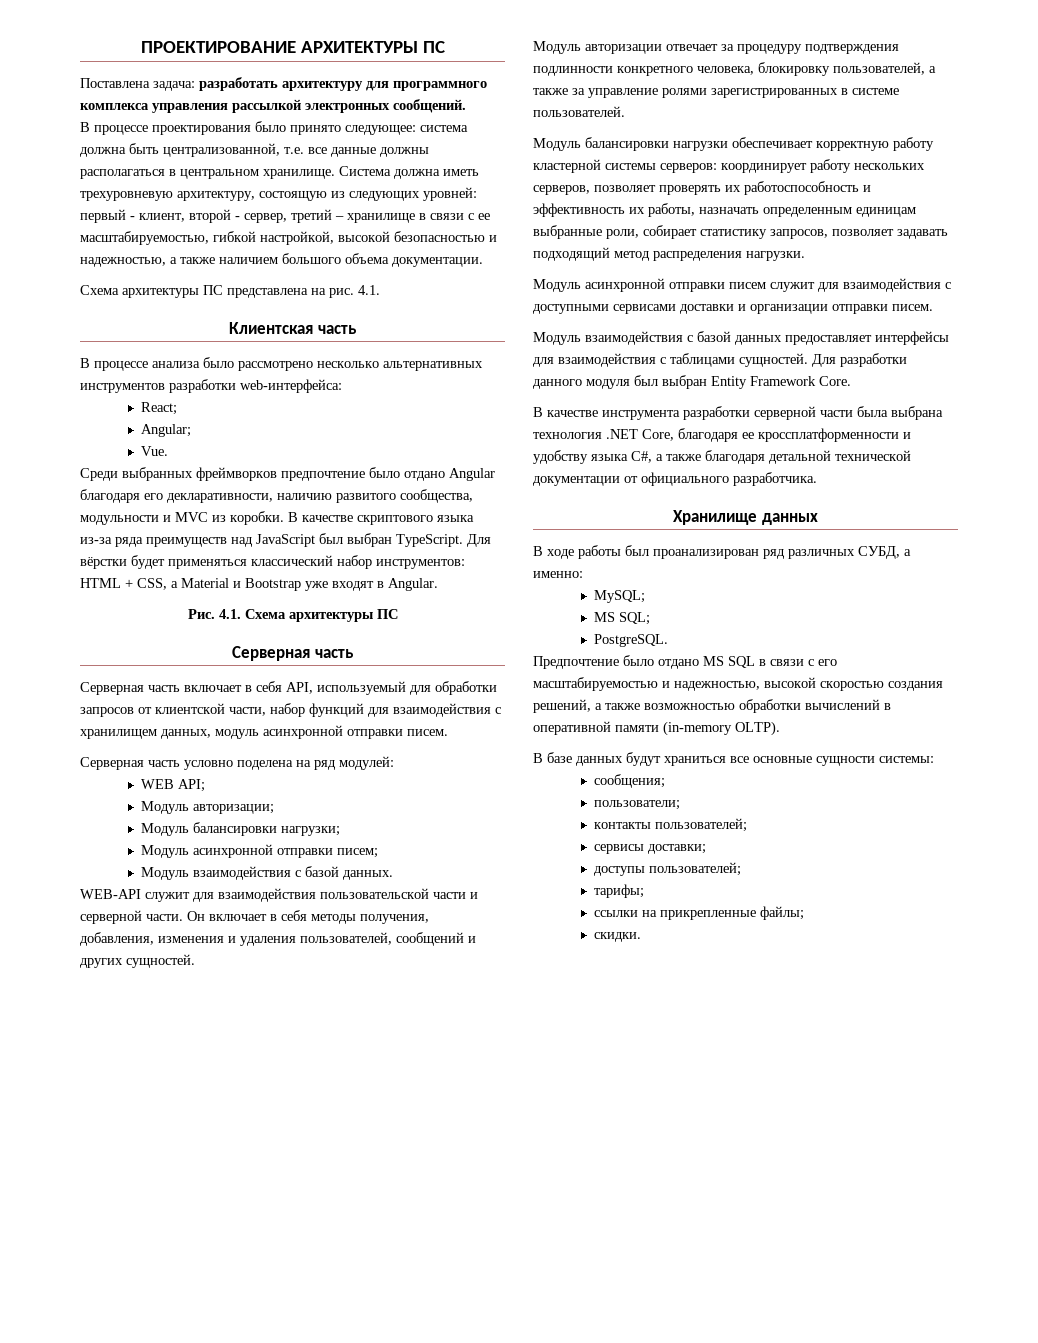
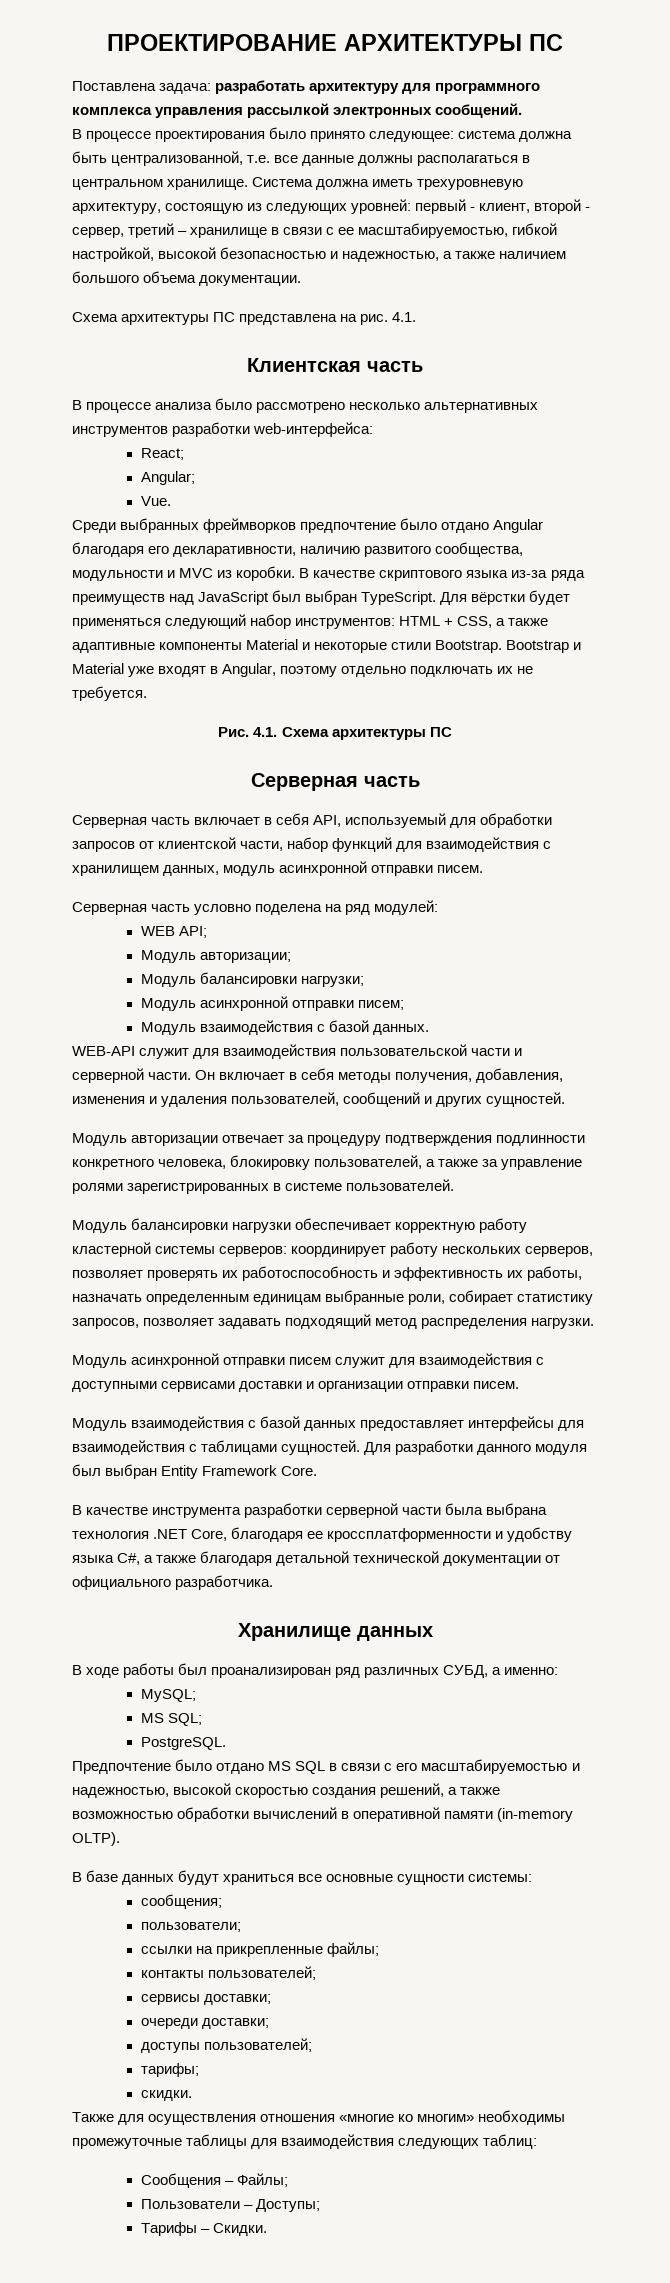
[251,555,333,566] классический -> [165,614,247,629] следующий
[181,578,438,591] Material и Bootstrap уже входят в Angular. -> [508,618,549,626] [72,639,582,653] [72,663,534,677] [72,686,147,701] также адаптивные компоненты Material и некоторые стили Bootstrap. Bootstrap и Material уже входят в Angular, поэтому отдельно подключать их не требуется.
(680, 805) none -> [140,1942,379,1957] // ссылки на прикрепленные файлы;
(706, 849) none -> [140,2018,269,2029] // очереди доставки;
[593,906,804,920] [593,932,641,942] ссылки на прикрепленные файлы; // скидки. -> [140,2090,192,2101] [72,2110,566,2125] [72,2134,538,2149] [140,2173,288,2188] [140,2199,320,2212] [140,2222,267,2236] скидки. // Также для осуществления отношения «многие ко многим» необходимы промежуточные таблицы для взаимодействия следующих таблиц: // Сообщения – Файлы; // Пользователи – Доступы; // Тарифы – Скидки.

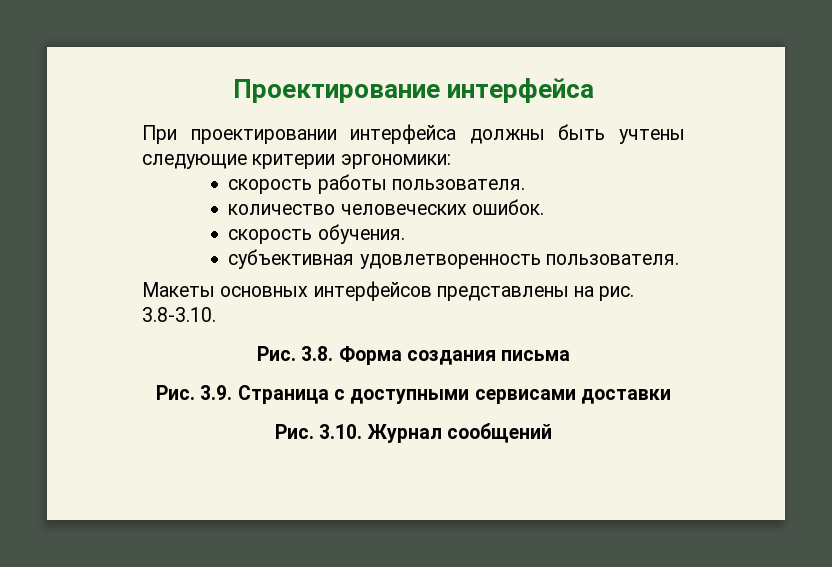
[107,34,563,51] [72,80,541,94] [72,103,523,118] [72,127,573,142] [72,151,531,166] [72,177,524,190] [72,199,591,214] [72,223,558,238] [72,247,567,262] [72,271,302,286] [72,312,417,325] [247,358,423,372] [72,398,539,413] [72,422,374,437] [140,448,184,460] [140,471,195,485] [140,496,171,506] [72,518,544,533] [72,542,524,557] [72,566,585,581] [72,590,571,605] [72,614,549,629] [72,639,582,653] [72,663,534,677] [72,686,147,701] [218,727,452,740] [250,773,420,791] [72,813,553,828] [72,837,552,852] [72,861,484,876] [72,900,439,915] [140,926,207,938] [140,950,291,963] [140,972,364,987] [140,996,404,1011] [140,1020,429,1035] [72,1044,523,1059] [72,1068,564,1083] [72,1092,566,1107] [72,1133,586,1146] [72,1155,583,1170] [72,1179,455,1194] [72,1218,528,1233] [72,1242,594,1257] [72,1266,583,1281] [72,1290,594,1305] [72,1314,595,1329] [72,1353,545,1368] [72,1381,520,1392] [72,1416,585,1431] [72,1440,588,1455] [72,1464,318,1479] [72,1503,548,1518] [72,1527,573,1542] [72,1551,561,1566] [72,1575,274,1590] [237,1623,433,1641] [72,1663,559,1678] [140,1689,196,1702] [140,1713,202,1726] [140,1737,226,1750] [72,1759,580,1774] [72,1783,501,1798] [72,1807,574,1822] [72,1832,120,1846] [72,1870,533,1885] [140,1894,222,1909] [140,1922,241,1932] [140,1942,379,1957] [140,1966,316,1980] [140,1994,271,2005] [140,2018,269,2029] [140,2038,312,2053] [140,2063,199,2077] [140,2090,192,2101] [72,2110,566,2125] [72,2134,538,2149] [140,2173,288,2188] [140,2199,320,2212] [140,2222,267,2236] ПРОЕКТИРОВАНИЕ АРХИТЕКТУРЫ ПС // Поставлена задача: разработать архитектуру для программного комплекса управления рассылкой электронных сообщений. // В процессе проектирования было принято следующее: система должна быть централизованной, т.е. все данные должны располагаться в центральном хранилище. Система должна иметь трехуровневую архитектуру, состоящую из следующих уровней: первый - клиент, второй - сервер, третий – хранилище в связи с ее масштабируемостью, гибкой настройкой, высокой безопасностью и надежностью, а также наличием большого объема документации. // Схема архитектуры ПС представлена на рис. 4.1. // Клиентская часть // В процессе анализа было рассмотрено несколько альтернативных инструментов разработки web-интерфейса: // React; // Angular; // Vue. // Среди выбранных фреймворков предпочтение было отдано Angular благодаря его декларативности, наличию развитого сообщества, модульности и MVC из коробки. В качестве скриптового языка из-за ряда преимуществ над JavaScript был выбран TypeScript. Для вёрстки будет применяться следующий набор инструментов: HTML + CSS, а также адаптивные компоненты Material и некоторые стили Bootstrap. Bootstrap и Material уже входят в Angular, поэтому отдельно подключать их не требуется. // Рис. 4.1. Схема архитектуры ПС // Серверная часть // Серверная часть включает в себя API, используемый для обработки запросов от клиентской части, набор функций для взаимодействия с хранилищем данных, модуль асинхронной отправки писем. // Серверная часть условно поделена на ряд модулей: // WEB API; // Модуль авторизации; // Модуль балансировки нагрузки; // Модуль асинхронной отправки писем; // Модуль взаимодействия с базой данных. // WEB-API служит для взаимодействия пользовательской части и серверной части. Он включает в себя методы получения, добавления, изменения и удаления пользователей, сообщений и других сущностей. // Модуль авторизации отвечает за процедуру подтверждения подлинности конкретного человека, блокировку пользователей, а также за управление ролями зарегистрированных в системе пользователей. // Модуль балансировки нагрузки обеспечивает корректную работу кластерной системы серверов: координирует работу нескольких серверов, позволяет проверять их работоспособность и эффективность их работы, назначать определенным единицам выбранные роли, собирает статистику запросов, позволяет задавать подходящий метод распределения нагрузки. // Модуль асинхронной отправки писем служит для взаимодействия с доступными сервисами доставки и организации отправки писем. // Модуль взаимодействия с базой данных предоставляет интерфейсы для взаимодействия с таблицами сущностей. Для разработки данного модуля был выбран Entity Framework Core. // В качестве инструмента разработки серверной части была выбрана технология .NET Core, благодаря ее кроссплатформенности и удобству языка C#, а также благодаря детальной технической документации от официального разработчика. // Хранилище данных // В ходе работы был проанализирован ряд различных СУБД, а именно: // MySQL; // MS SQL; // PostgreSQL. // Предпочтение было отдано MS SQL в связи с его масштабируемостью и надежностью, высокой скоростью создания решений, а также возможностью обработки вычислений в оперативной памяти (in-memory OLTP). // В базе данных будут храниться все основные сущности системы: // сообщения; // пользователи; // ссылки на прикрепленные файлы; // контакты пользователей; // сервисы доставки; // очереди доставки; // доступы пользователей; // тарифы; // скидки. // Также для осуществления отношения «многие ко многим» необходимы промежуточные таблицы для взаимодействия следующих таблиц: // Сообщения – Файлы; // Пользователи – Доступы; // Тарифы – Скидки. -> [232,78,595,103] [142,124,685,144] [142,154,451,169] [228,174,525,194] [228,199,544,215] [228,224,405,244] [228,249,679,269] [142,281,635,301] [142,307,216,322] [256,346,571,365] [156,385,671,404] [275,423,552,443] Проектирование интерфейса // При проектировании интерфейса должны быть учтены следующие критерии эргономики: // скорость работы пользователя. // количество человеческих ошибок. // скорость обучения. // субъективная удовлетворенность пользователя. // Макеты основных интерфейсов представлены на рис. 3.8-3.10. // Рис. 3.8. Форма создания письма // Рис. 3.9. Страница с доступными сервисами доставки // Рис. 3.10. Журнал сообщений

